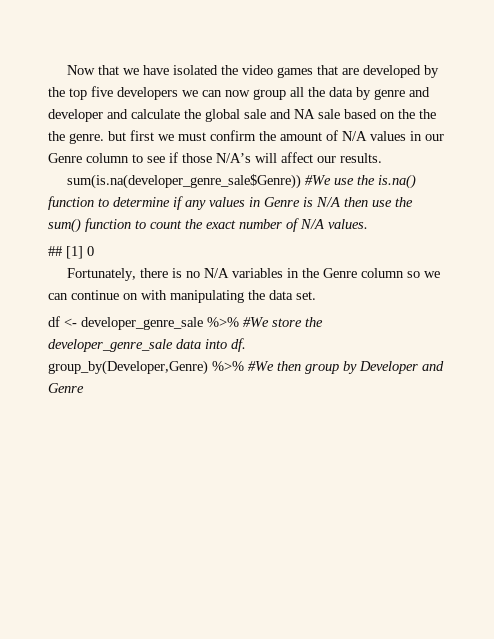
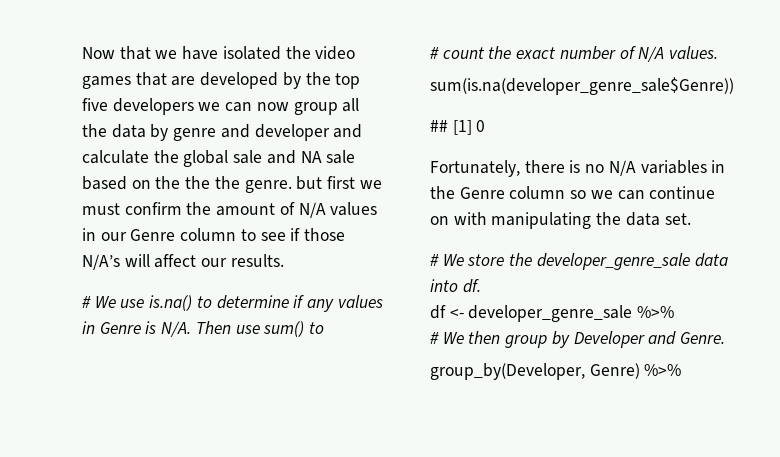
[67,174,417,189] [48,196,94,210] sum(is.na(developer_genre_sale$Genre)) #We use the is.na() function -> [82,295,193,311] # We use is.na()
[316,197,413,207] [48,218,146,233] N/A then use the sum() function to -> [161,321,325,337] [430,47,439,59] N/A. Then use sum() to // #
(368, 224) none -> [430,77,734,95] // sum(is.na(developer_genre_sale$Genre))
[48,316,269,330] df <- developer_genre_sale %>% #We -> [430,254,464,266] # We
[48,360,274,375] group_by(Developer,Genre) %>% #We -> [430,305,675,322] [430,332,464,344] df <- developer_genre_sale %>% // # We
[48,383,84,393] Genre -> [680,332,726,344] [430,363,682,380] Genre. // group_by(Developer, Genre) %>%

